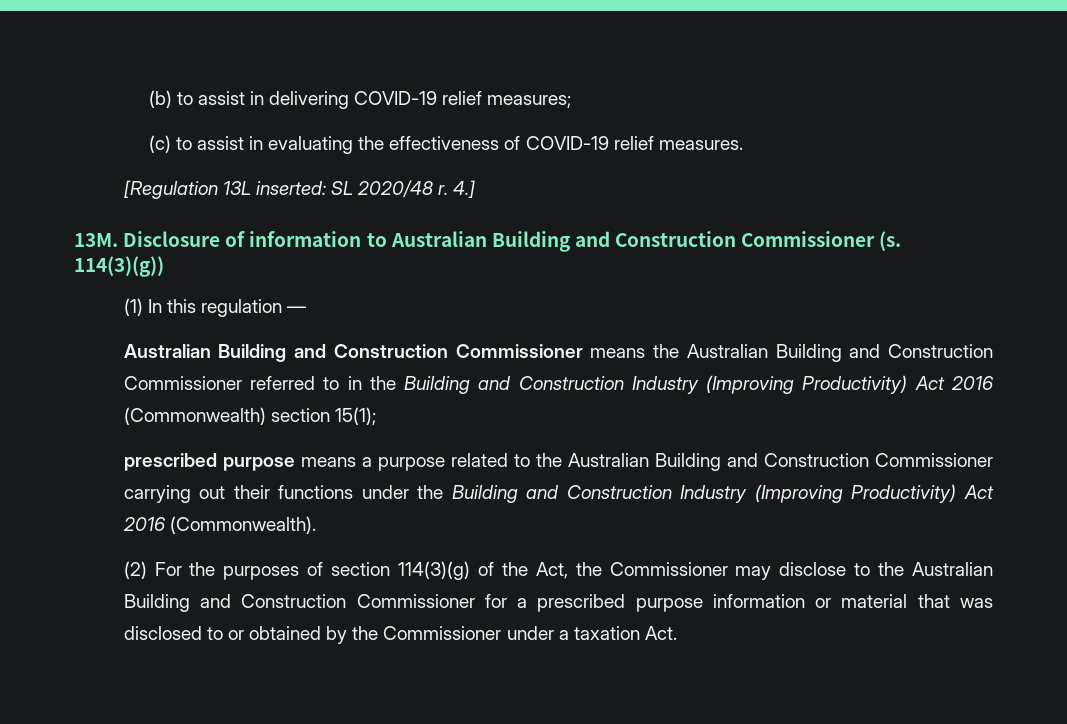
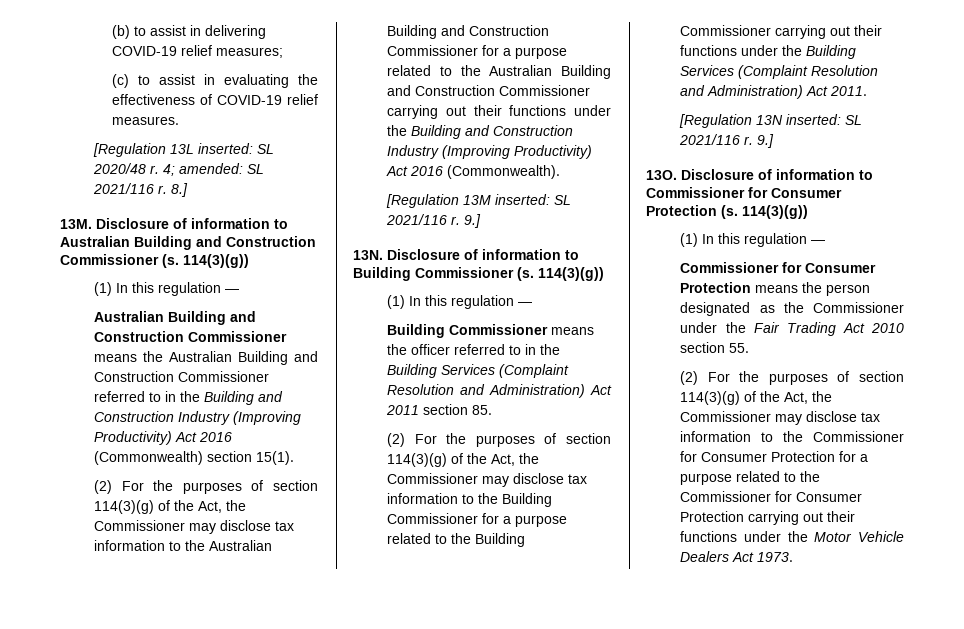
[453,180,476,198] 4.] -> [163,163,265,176] [93,183,189,197] 4; amended: SL 2021/116 r. 8.]
[334,407,376,425] [123,453,356,471] 15(1); // prescribed purpose means -> [256,451,295,465] [94,480,318,494] [94,500,247,514] [94,520,295,534] [94,540,273,551] [387,25,550,39] [387,45,500,56] 15(1). // (2) For the purposes of section 114(3)(g) of the Act, the Commissioner may disclose tax information to the Australian Building and Construction Commissioner for
(316, 525) none -> [386,194,572,208] [386,214,482,228] [353,249,579,260] [353,267,604,281] [387,295,533,309] [387,324,595,338] [387,344,561,355] [387,364,570,378] [387,384,612,398] [386,404,493,415] // [Regulation 13M inserted: SL 2021/116 r. 9.] // 13N. Disclosure of information to Building Commissioner (s. 114(3)(g)) // (1) In this regulation — // Building Commissioner means the officer referred to in the Building Services (Complaint Resolution and Administration) Act 2011 section 85.
[854,562,994,576] [123,594,993,612] [123,626,677,644] to the Australian Building and Construction Commissioner for a prescribed purpose information or material that was disclosed to or obtained by the Commissioner under a taxation Act. -> [568,474,588,484] [387,493,553,507] [387,513,568,527] [387,533,526,547] [680,25,883,39] [680,45,857,59] [680,65,879,79] [680,85,868,99] [679,114,863,128] [679,134,775,148] [646,169,873,180] [646,187,842,198] [646,205,808,219] [680,233,826,247] [680,262,877,273] [680,282,871,296] [680,302,904,316] [680,322,904,336] [680,342,750,353] [680,371,904,385] [680,391,833,405] [680,411,881,425] [680,431,904,442] [680,451,869,462] [680,471,821,485] [680,491,863,502] [680,511,856,525] [680,531,904,542] [680,551,794,562] tax information to the Building Commissioner for a purpose related to the Building Commissioner carrying out their functions under the Building Services (Complaint Resolution and Administration) Act 2011. // [Regulation 13N inserted: SL 2021/116 r. 9.] // 13O. Disclosure of information to Commissioner for Consumer Protection (s. 114(3)(g)) // (1) In this regulation — // Commissioner for Consumer Protection means the person designated as the Commissioner under the Fair Trading Act 2010 section 55. // (2) For the purposes of section 114(3)(g) of the Act, the Commissioner may disclose tax information to the Commissioner for Consumer Protection for a purpose related to the Commissioner for Consumer Protection carrying out their functions under the Motor Vehicle Dealers Act 1973.

